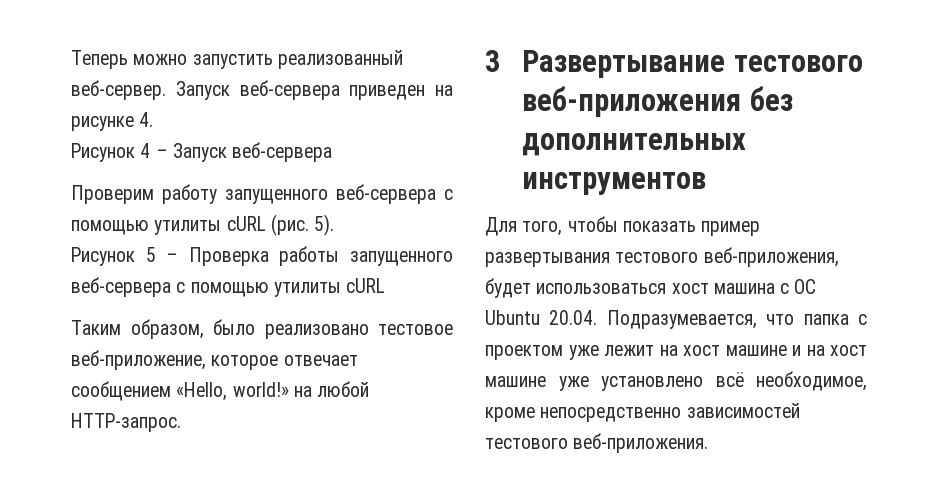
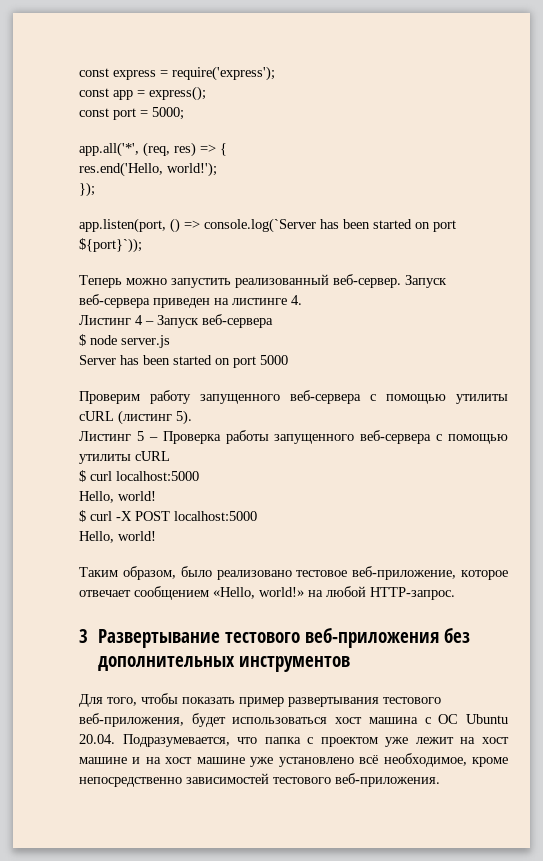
(71, 59) none -> [79,66,275,81] [79,86,206,101] [79,107,184,120] [79,142,227,157] [79,162,217,177] [79,182,95,197] [79,218,456,233] [79,238,142,253] const express = require('express'); // const app = express(); // const port = 5000; // app.all('*', (req, res) => { // res.end('Hello, world!'); // }); // app.listen(port, () => console.log(`Server has been started on port ${port}`)); //
[71,116,134,131] рисунке -> [232,298,287,305] листинге
[71,143,135,162] Рисунок -> [79,315,131,325] Листинг
(333, 152) none -> [79,334,170,348] [79,355,288,368] // $ node server.js // Server has been started on port 5000
[270,214,309,236] (рис. -> [118,410,172,425] (листинг
[71,247,135,266] Рисунок -> [79,431,131,441] Листинг
(386, 285) none -> [79,470,199,482] [79,491,156,503] [79,510,257,522] [79,531,156,543] // $ curl localhost:5000 // Hello, world! // $ curl -X POST localhost:5000 // Hello, world!

